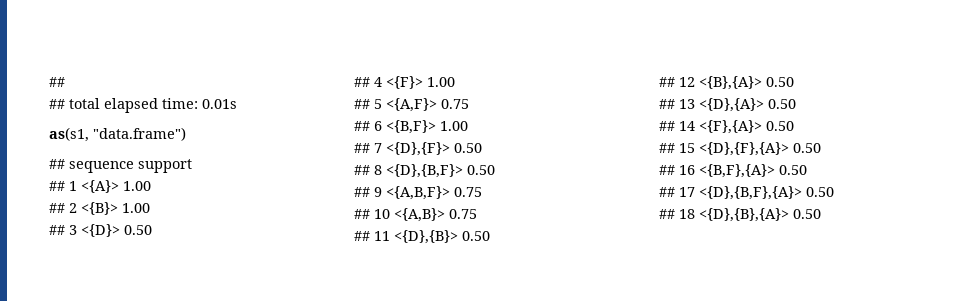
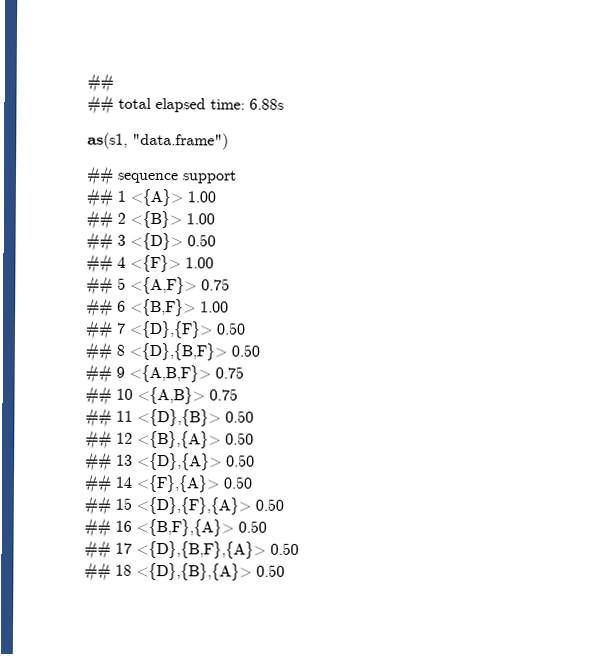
[202,99,237,109] 0.01s -> [249,98,284,110] 6.88s

